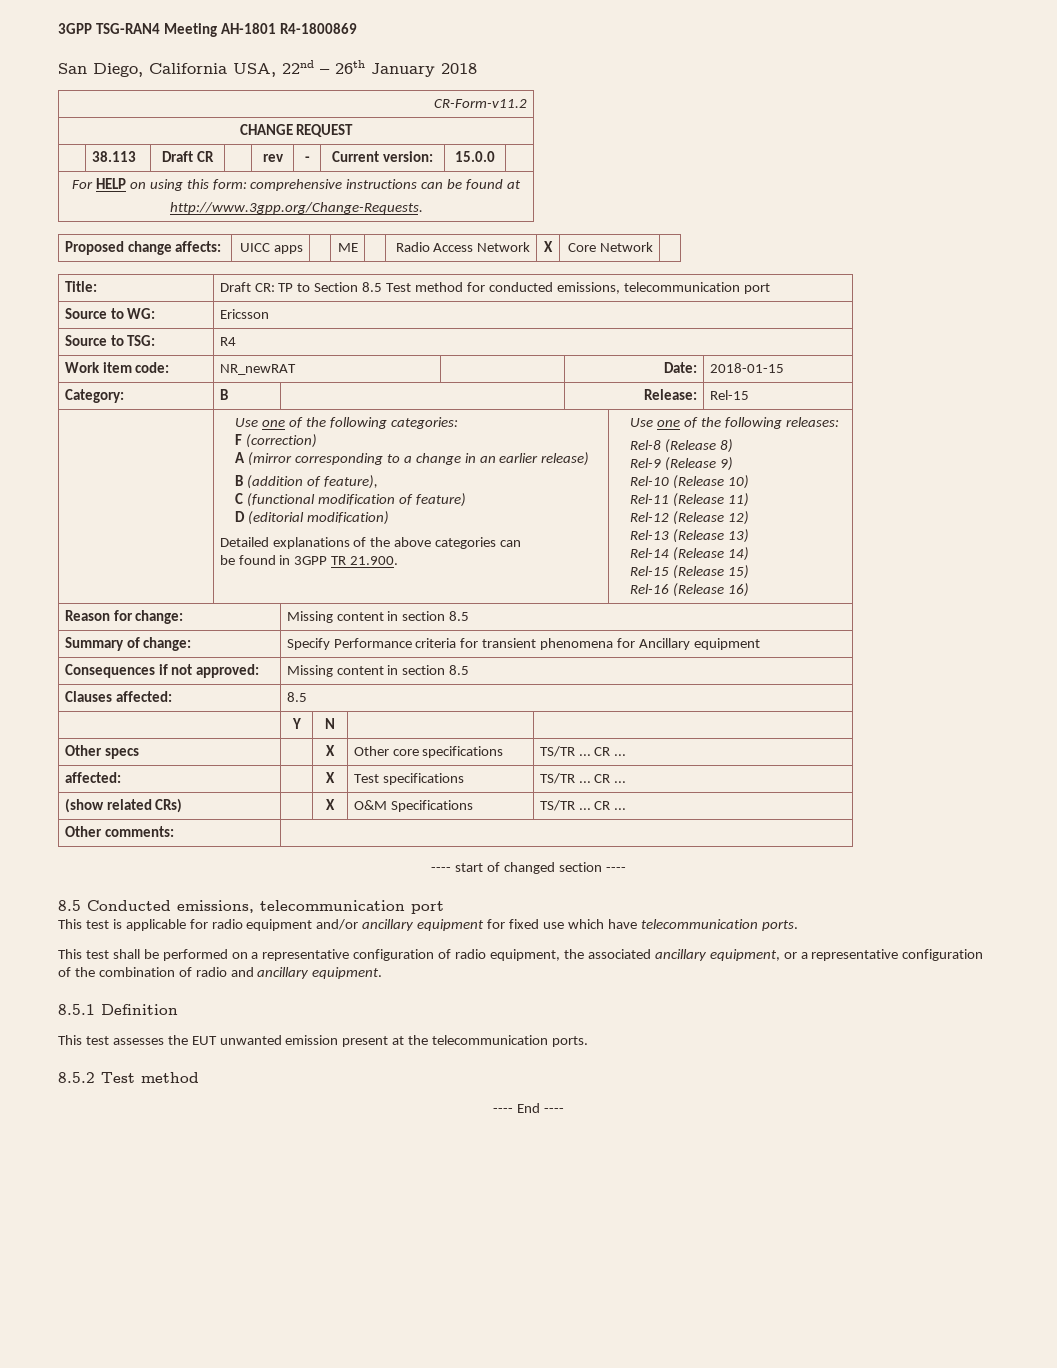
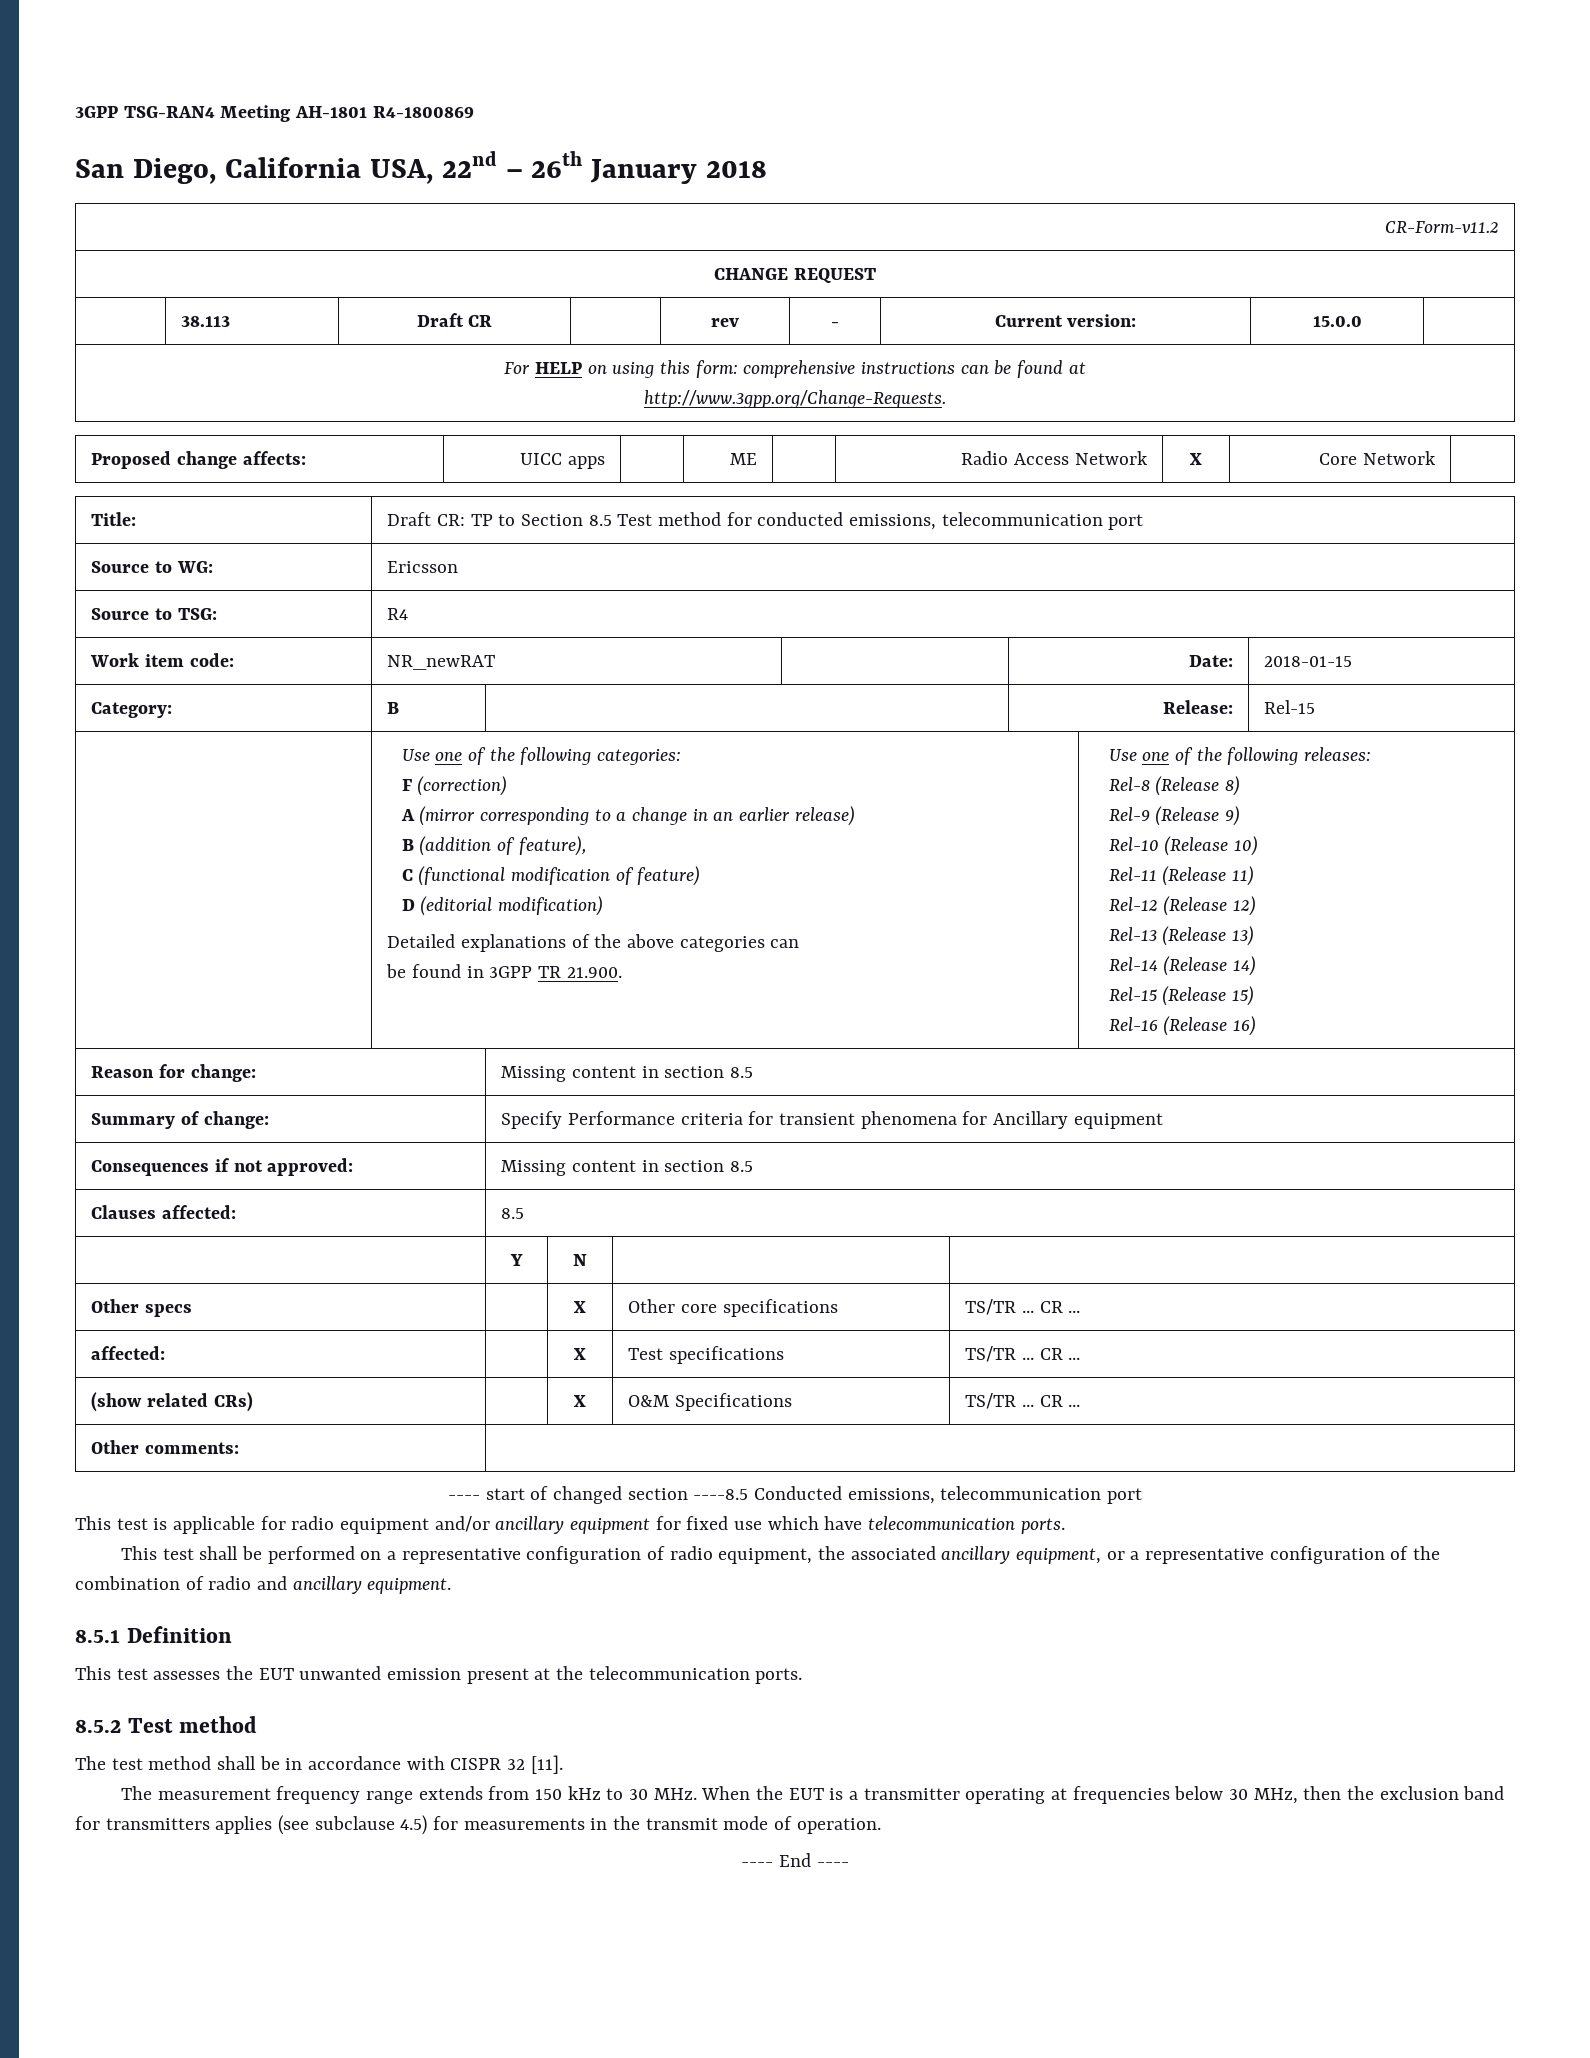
[605,867,626,872] [58,900,81,911] ---- // 8.5 -> [693,1489,749,1500] ----8.5
(199, 1077) none -> [75,1755,563,1774] [120,1786,1505,1804] [75,1815,881,1835] // The test method shall be in accordance with CISPR 32 [11]. // The measurement frequency range extends from 150 kHz to 30 MHz. When the EUT is a transmitter operating at frequencies below 30 MHz, then the exclusion band for transmitters applies (see subclause 4.5) for measurements in the transmit mode of operation.

